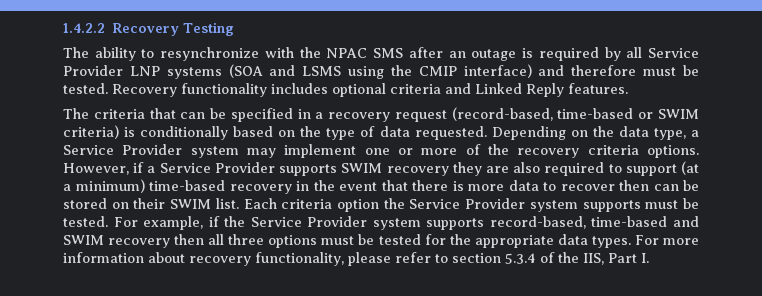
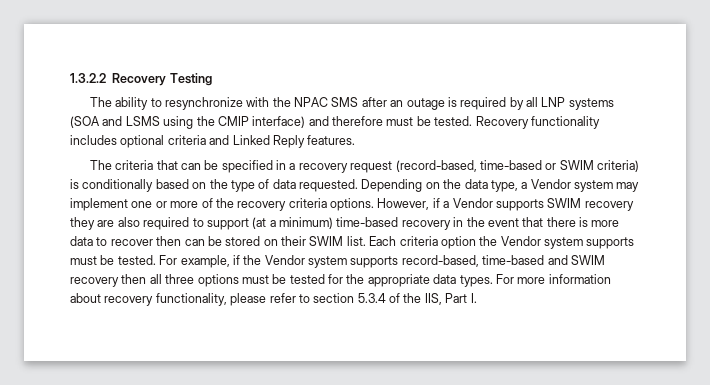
[63,23,105,33] 1.4.2.2 -> [70,73,106,83] 1.3.2.2
[648,48,700,58] [63,65,123,76] Service Provider -> (539, 102) none
[63,144,183,155] Service Provider -> [530,179,571,189] Vendor
[159,162,275,173] Service Provider -> [452,198,493,208] Vendor
[409,198,526,209] Service Provider -> [500,236,541,246] Vendor
[250,216,368,227] Service Provider -> [264,255,305,265] Vendor

